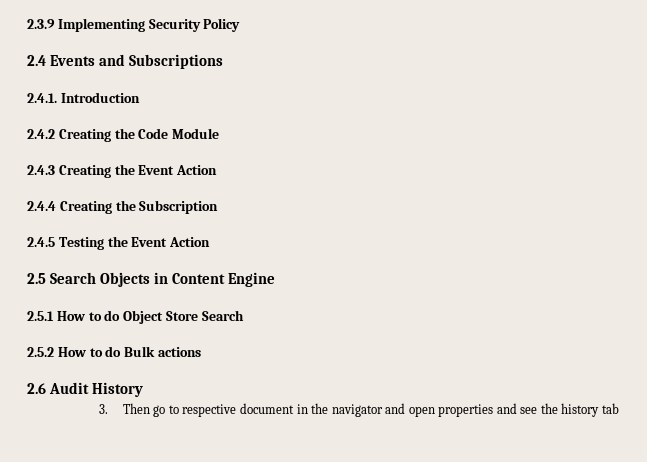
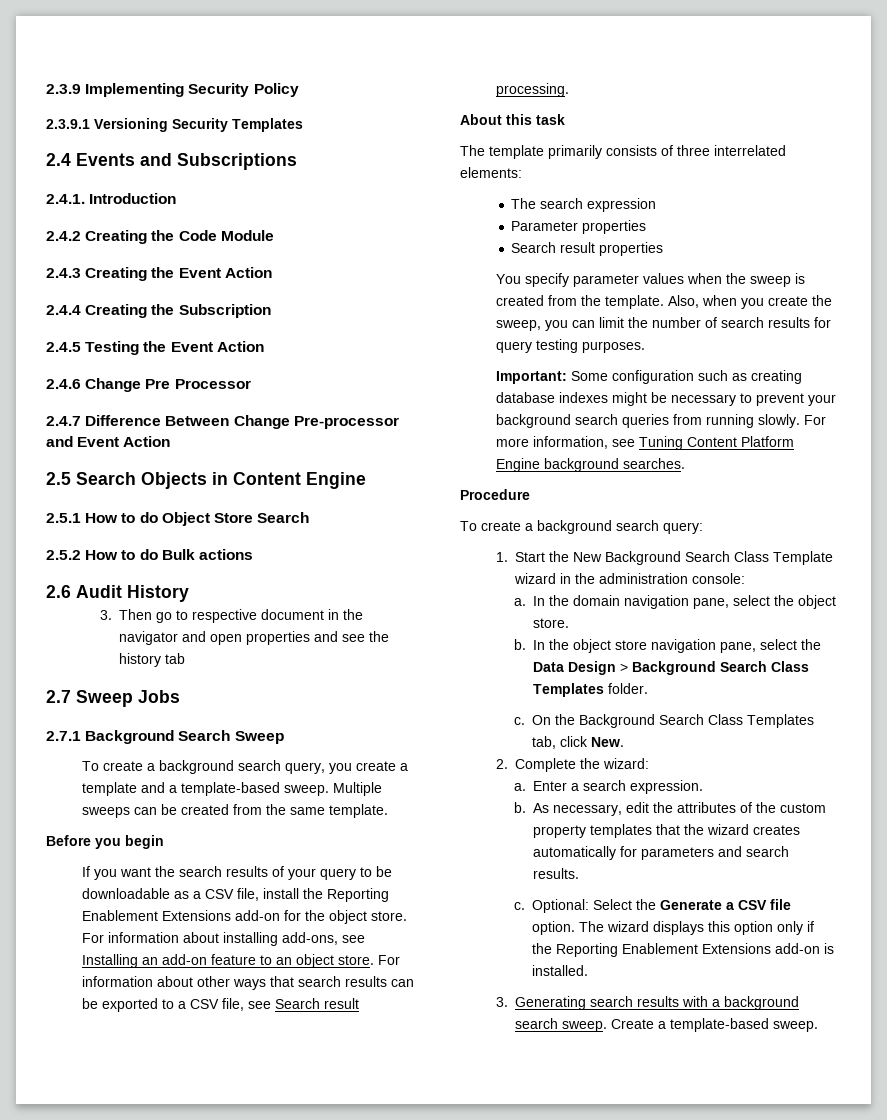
(241, 25) none -> [46,118,303,132] // 2.3.9.1 Versioning Security Templates
(211, 242) none -> [46,378,251,392] [46,415,399,429] [46,436,171,447] // 2.4.6 Change Pre Processor // 2.4.7 Difference Between Change Pre-processor and Event Action
(619, 408) none -> [46,690,180,707] [46,730,284,744] [81,760,408,774] [81,782,382,796] [81,804,388,818] [46,835,164,849] [81,866,392,880] [81,888,389,902] [81,910,407,924] [81,932,365,946] [81,954,400,968] [81,976,414,990] [81,998,359,1012] [495,83,569,97] [460,114,565,125] [460,145,786,159] [460,167,522,178] [511,198,657,212] [511,220,647,234] [511,242,664,256] [495,273,805,287] [495,295,832,309] [495,317,831,331] [495,339,645,353] [495,370,802,384] [495,392,836,406] [495,414,826,428] [495,436,794,450] [495,458,685,472] [460,489,530,500] [460,520,703,534] [495,551,833,565] [513,573,745,584] [513,595,836,609] [532,618,569,628] [513,639,821,653] [532,661,809,675] [532,683,648,697] [513,714,814,728] [531,736,624,749] [495,758,649,772] [513,780,703,794] [513,802,826,816] [532,824,800,838] [532,846,789,860] [532,868,579,879] [513,899,791,913] [531,921,814,935] [531,943,834,957] [531,965,588,976] [495,996,799,1010] [514,1018,818,1032] // 2.7 Sweep Jobs // 2.7.1 Background Search Sweep // To create a background search query, you create a template and a template-based sweep. Multiple sweeps can be created from the same template. // Before you begin // If you want the search results of your query to be downloadable as a CSV file, install the Reporting Enablement Extensions add-on for the object store. For information about installing add-ons, see Installing an add-on feature to an object store. For information about other ways that search results can be exported to a CSV file, see Search result processing. // About this task // The template primarily consists of three interrelated elements: // The search expression // Parameter properties // Search result properties // You specify parameter values when the sweep is created from the template. Also, when you create the sweep, you can limit the number of search results for query testing purposes. // Important: Some configuration such as creating database indexes might be necessary to prevent your background search queries from running slowly. For more information, see Tuning Content Platform Engine background searches. // Procedure // To create a background search query: // 1. Start the New Background Search Class Template wizard in the administration console: // a. In the domain navigation pane, select the object store. // b. In the object store navigation pane, select the Data Design > Background Search Class Templates folder. // c. On the Background Search Class Templates tab, click New. // 2. Complete the wizard: // a. Enter a search expression. // b. As necessary, edit the attributes of the custom property templates that the wizard creates automatically for parameters and search results. // c. Optional: Select the Generate a CSV file option. The wizard displays this option only if the Reporting Enablement Extensions add-on is installed. // 3. Generating search results with a background search sweep. Create a template-based sweep.

